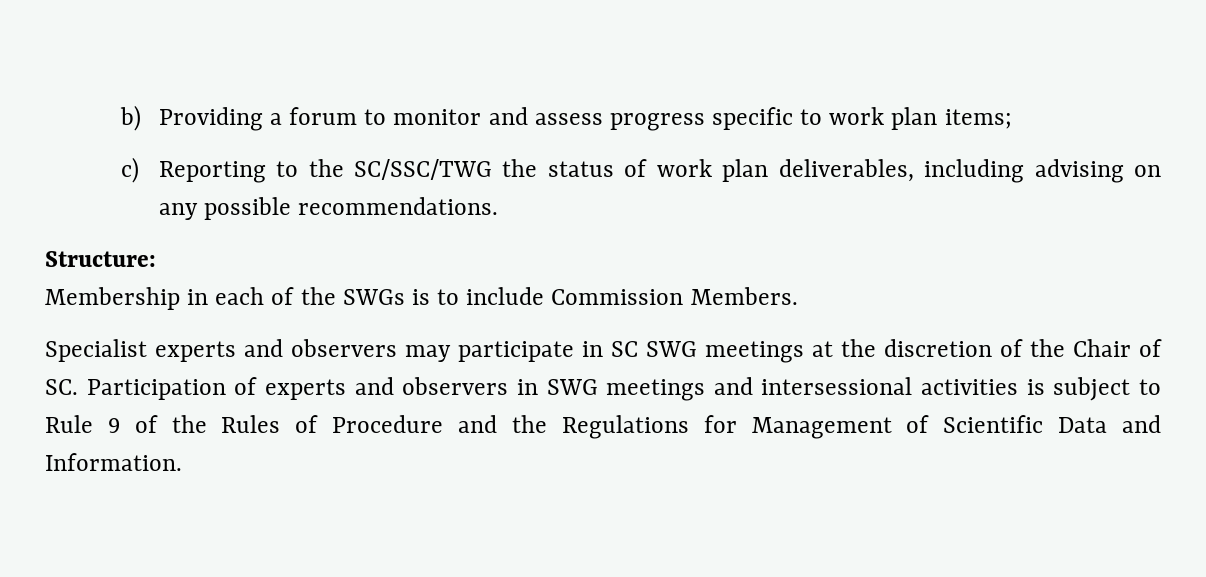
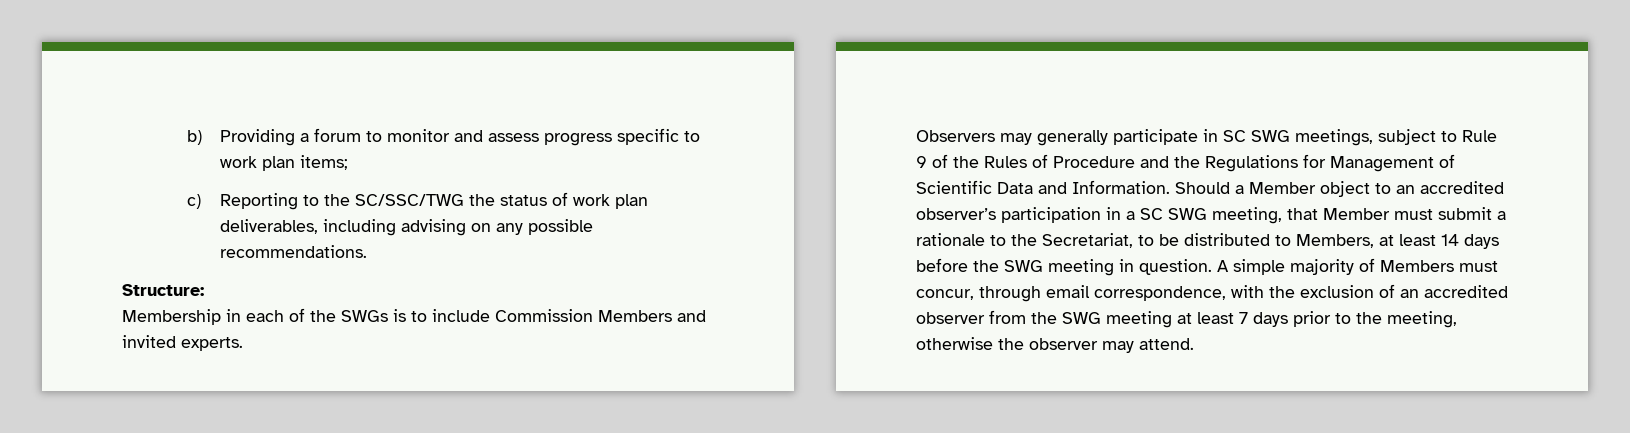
[690,287,798,305] [45,339,1162,363] [45,377,1045,401] Members. // Specialist experts and observers may participate in SC SWG meetings at the discretion of the Chair of SC. Participation of experts and observers in SWG meetings and intersessional activities is -> [598,310,706,322] [122,335,243,351] [916,129,1373,146] Members and invited experts. // Observers may generally participate in SC SWG meetings,
(182, 462) none -> [1175,181,1504,197] [916,207,1506,224] [916,233,1499,249] [916,258,1498,276] [916,284,1508,302] [916,310,1457,328] [916,337,1194,353] Should a Member object to an accredited observer’s participation in a SC SWG meeting, that Member must submit a rationale to the Secretariat, to be distributed to Members, at least 14 days before the SWG meeting in question. A simple majority of Members must concur, through email correspondence, with the exclusion of an accredited observer from the SWG meeting at least 7 days prior to the meeting, otherwise the observer may attend.

